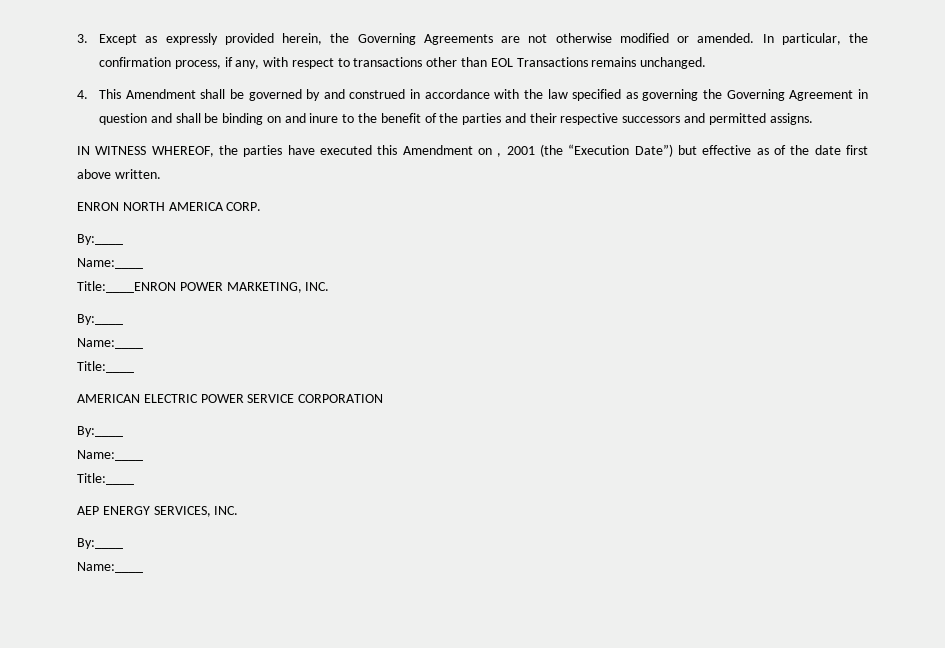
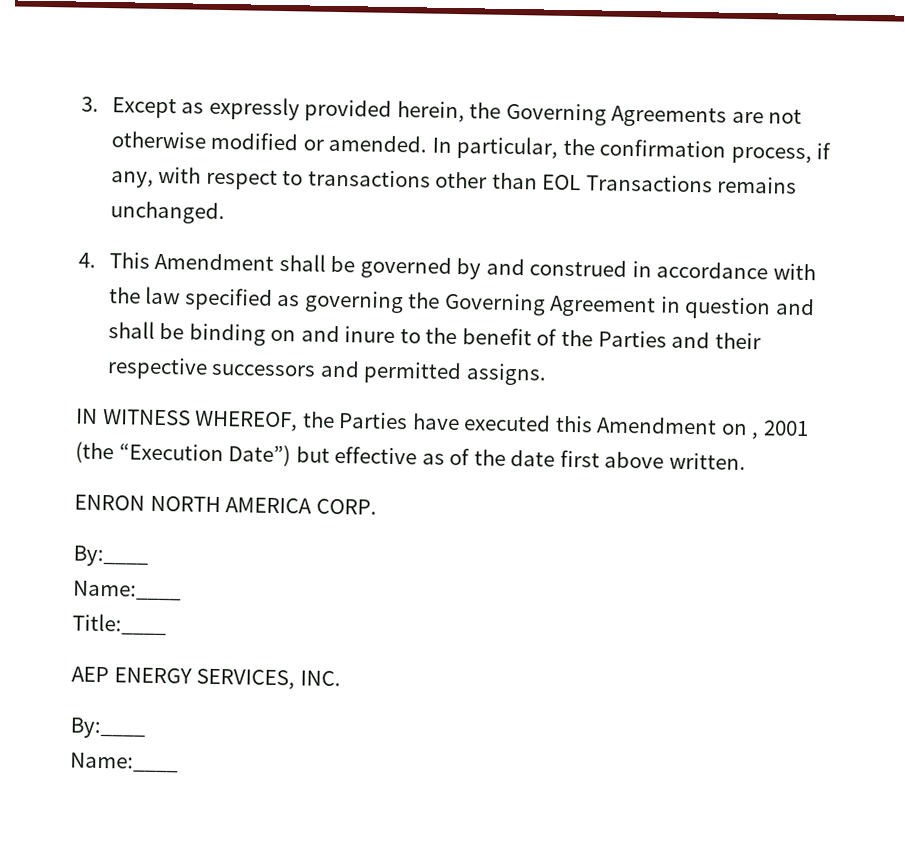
[462,113,502,125] parties -> [597,330,667,348] Parties
[243,145,283,157] parties -> [338,412,409,430] Parties
[77,281,330,293] [77,314,123,325] [77,338,143,349] [77,361,134,373] [77,394,384,403] [77,426,123,437] [77,450,143,461] // Title:____ENRON POWER MARKETING, INC. // By:____ // Name:____ // Title:____ // AMERICAN ELECTRIC POWER SERVICE CORPORATION // By:____ // Name:____ -> (182, 590) none

